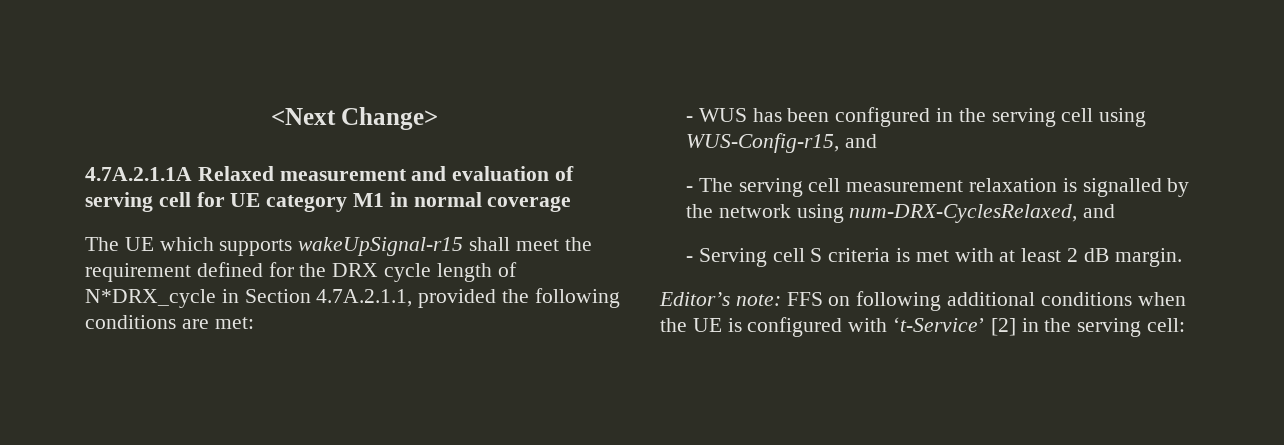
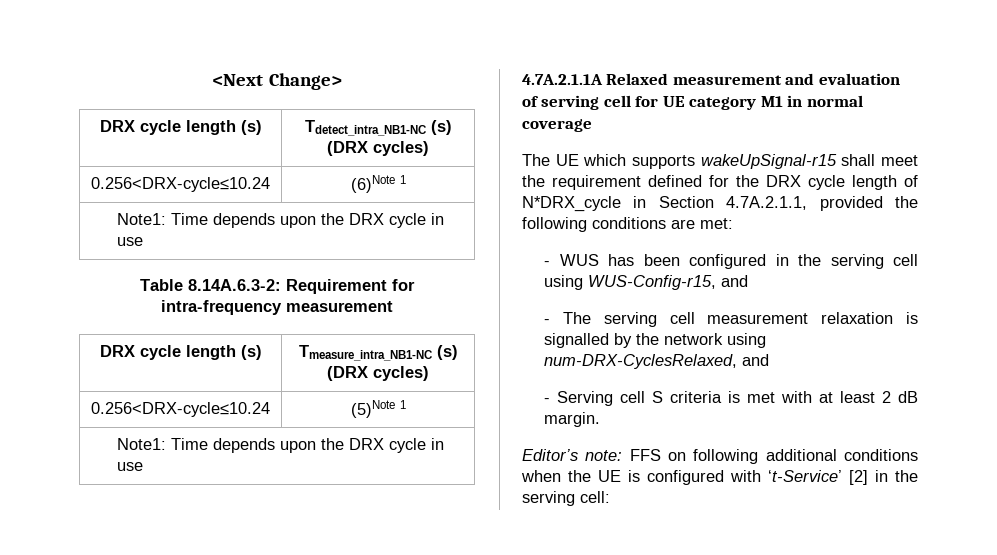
(439, 118) none -> [99,120,262,135] [304,120,452,136] [327,141,429,156] [91,177,270,192] [350,175,406,193] [116,213,444,228] [116,237,143,246] [140,279,415,294] [161,300,393,315] [99,345,262,360] [298,345,458,361] [327,366,429,381] [91,402,270,417] [350,400,406,418] [116,438,444,453] [116,462,143,471] // DRX cycle length (s) | Tdetect_intra_NB1-NC (s) (DRX cycles) // 0.256<DRX-cycle≤10.24 | (6)Note 1 // Note1: Time depends upon the DRX cycle in use // Table 8.14A.6.3-2: Requirement for intra-frequency measurement // DRX cycle length (s) | Tmeasure_intra_NB1-NC (s) (DRX cycles) // 0.256<DRX-cycle≤10.24 | (5)Note 1 // Note1: Time depends upon the DRX cycle in use

